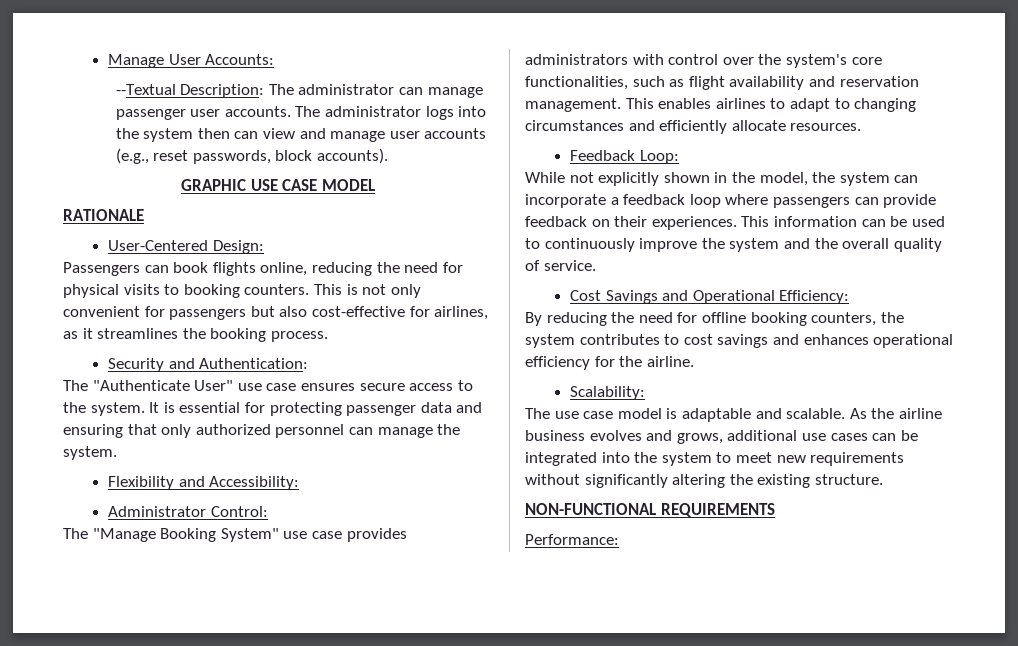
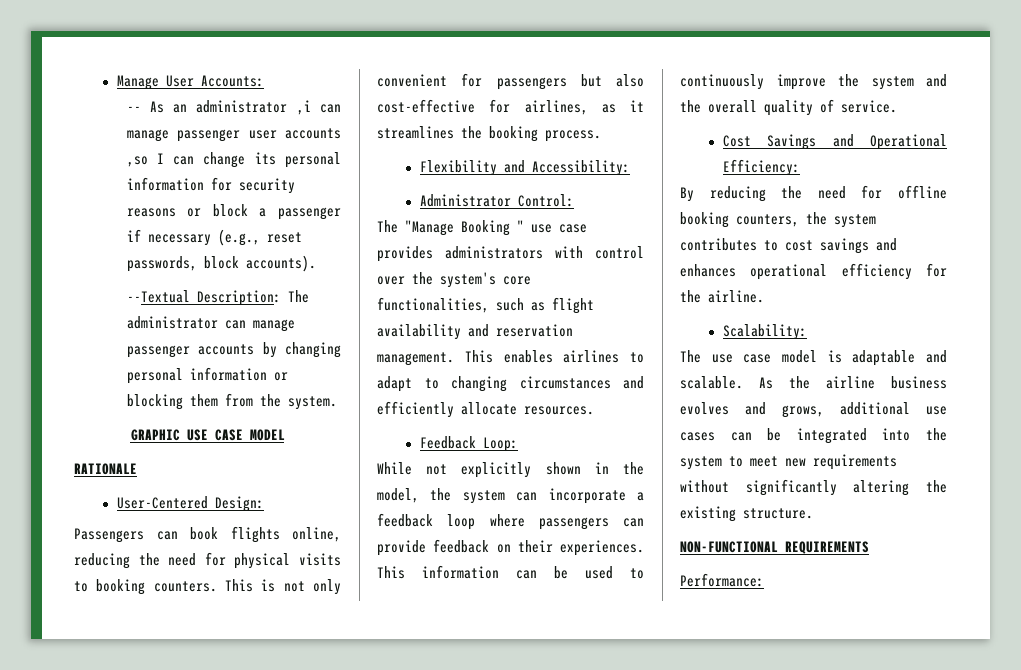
(275, 59) none -> [126,100,341,115] [126,128,341,142] [126,152,341,168] [126,177,295,194] [126,204,341,220] [126,229,302,246] [126,255,316,272] // -- As an administrator ,i can manage passenger user accounts ,so I can change its personal information for security reasons or block a passenger if necessary (e.g., reset passwords, block accounts).
[190,106,487,120] [115,128,487,142] [115,148,388,164] user accounts. The administrator logs into the system then can view and manage user accounts (e.g., reset passwords, block accounts). -> [198,342,341,358] [126,367,288,384] [126,393,337,410] accounts by changing personal information or blocking them from the system.
[108,358,309,372] [63,380,473,391] [63,402,483,416] [63,424,461,438] [63,446,117,460] // Security and Authentication: // The "Authenticate User" use case ensures secure access to the system. It is essential for protecting passenger data and ensuring that only authorized personnel can manage the system. -> (601, 136) none
[220,528,279,542] System" -> [517,220,524,232] "

